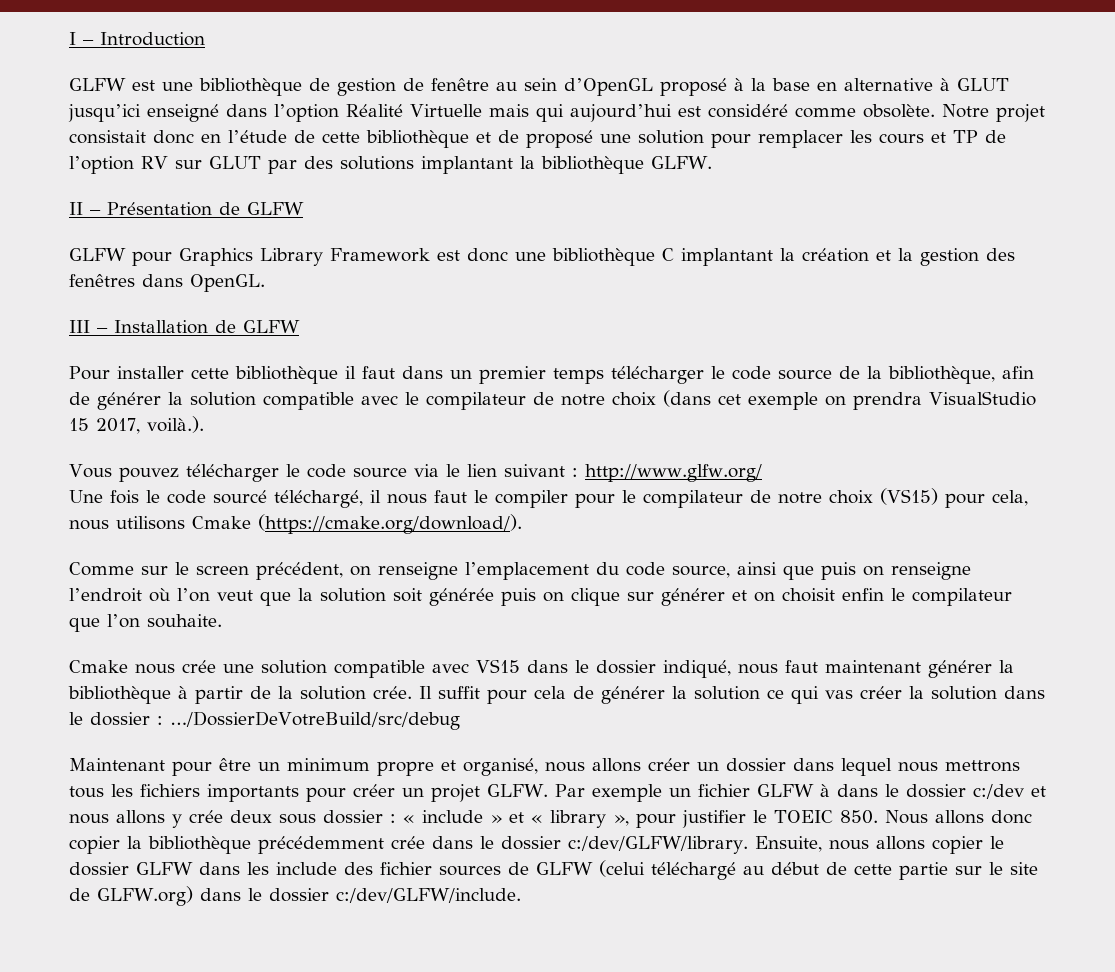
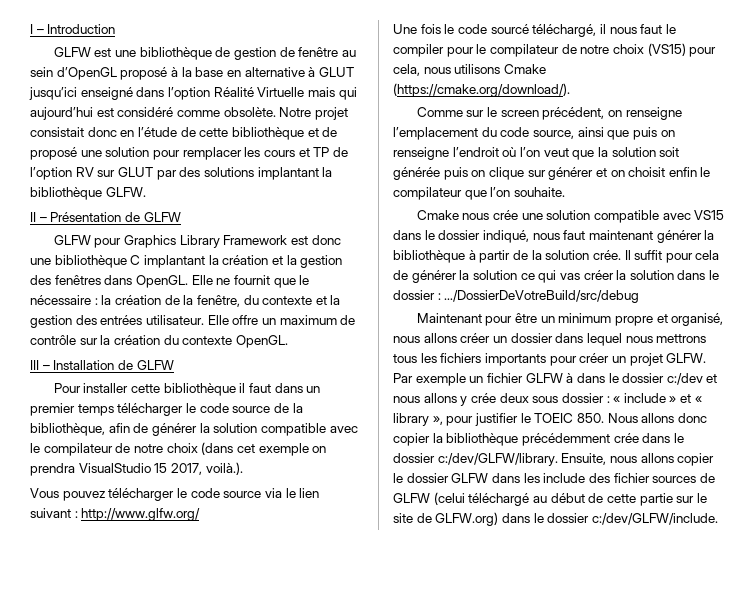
(265, 283) none -> [191,275,310,288] [30,295,341,307] [30,315,356,328] [30,335,288,348] Elle ne fournit que le nécessaire : la création de la fenêtre, du contexte et la gestion des entrées utilisateur. Elle offre un maximum de contrôle sur la création du contexte OpenGL.

